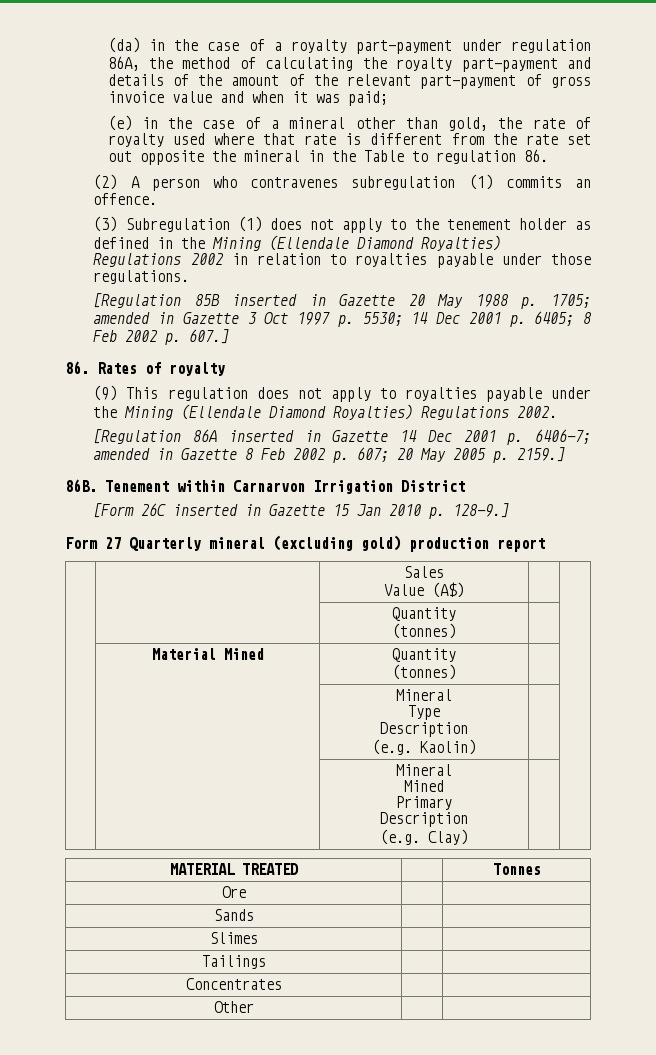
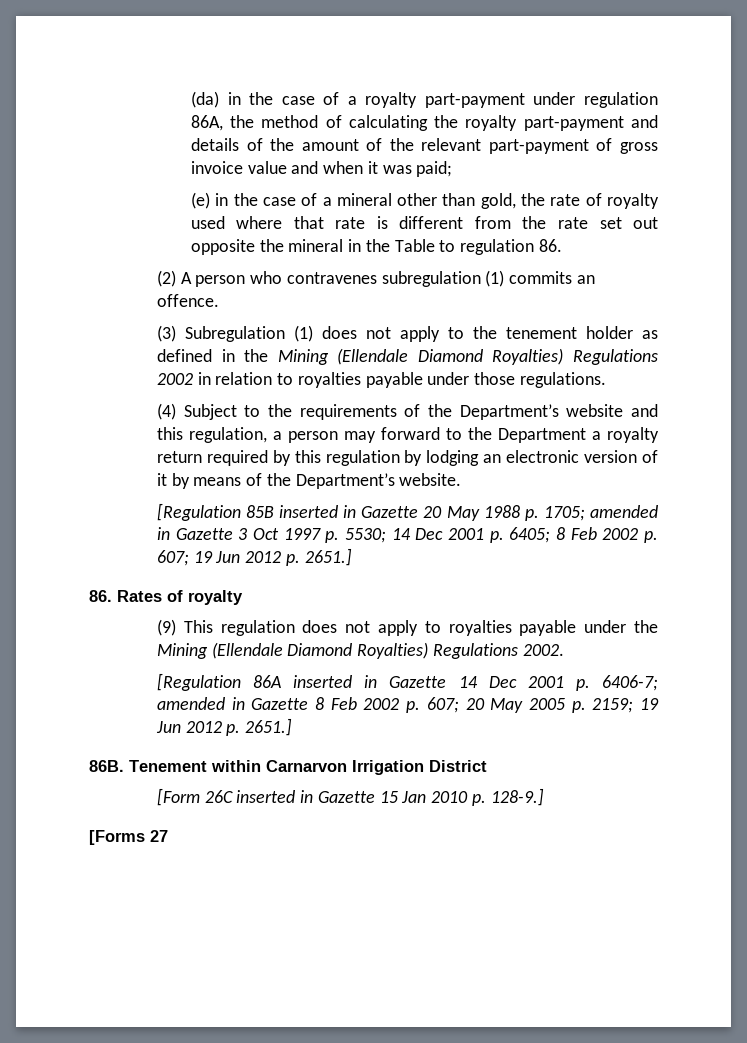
(190, 277) none -> [156,403,658,420] [156,427,659,443] [156,450,658,466] [156,473,462,489] // (4) Subject to the requirements of the Department’s website and this regulation, a person may forward to the Department a royalty return required by this regulation by lodging an electronic version of it by means of the Department’s website.
[189,329,230,344] 607.] -> [156,548,352,566] 607; 19 Jun 2012 p. 2651.]
[517,447,566,462] 2159.] -> [592,698,660,713] [155,718,293,736] 2159; 19 Jun 2012 p. 2651.]
[65,535,545,552] [404,566,444,578] [384,582,464,598] [392,607,456,621] [392,623,456,639] [151,648,264,660] [392,648,456,662] [392,664,456,680] [396,689,452,701] [408,705,440,720] [380,722,468,737] [372,739,476,755] [396,764,452,776] [404,780,444,792] [396,796,452,810] [380,812,468,827] [380,829,468,845] [169,863,299,875] [492,863,541,875] [221,886,246,898] [213,909,254,921] [209,932,258,944] [201,955,266,969] [185,978,282,990] [213,1001,254,1013] Form 27 Quarterly mineral (excluding gold) production report // | | Sales // Value (A$) | | // | | Quantity // (tonnes) | | // | Material Mined | Quantity // (tonnes) | | // | | Mineral // Type // Description // (e.g. Kaolin) | | // | | Mineral // Mined // Primary // Description // (e.g. Clay) | | // MATERIAL TREATED | | Tonnes // Ore | | // Sands | | // Slimes | | // Tailings | | // Concentrates | | // Other | | -> [89,830,168,845] [Forms 27

